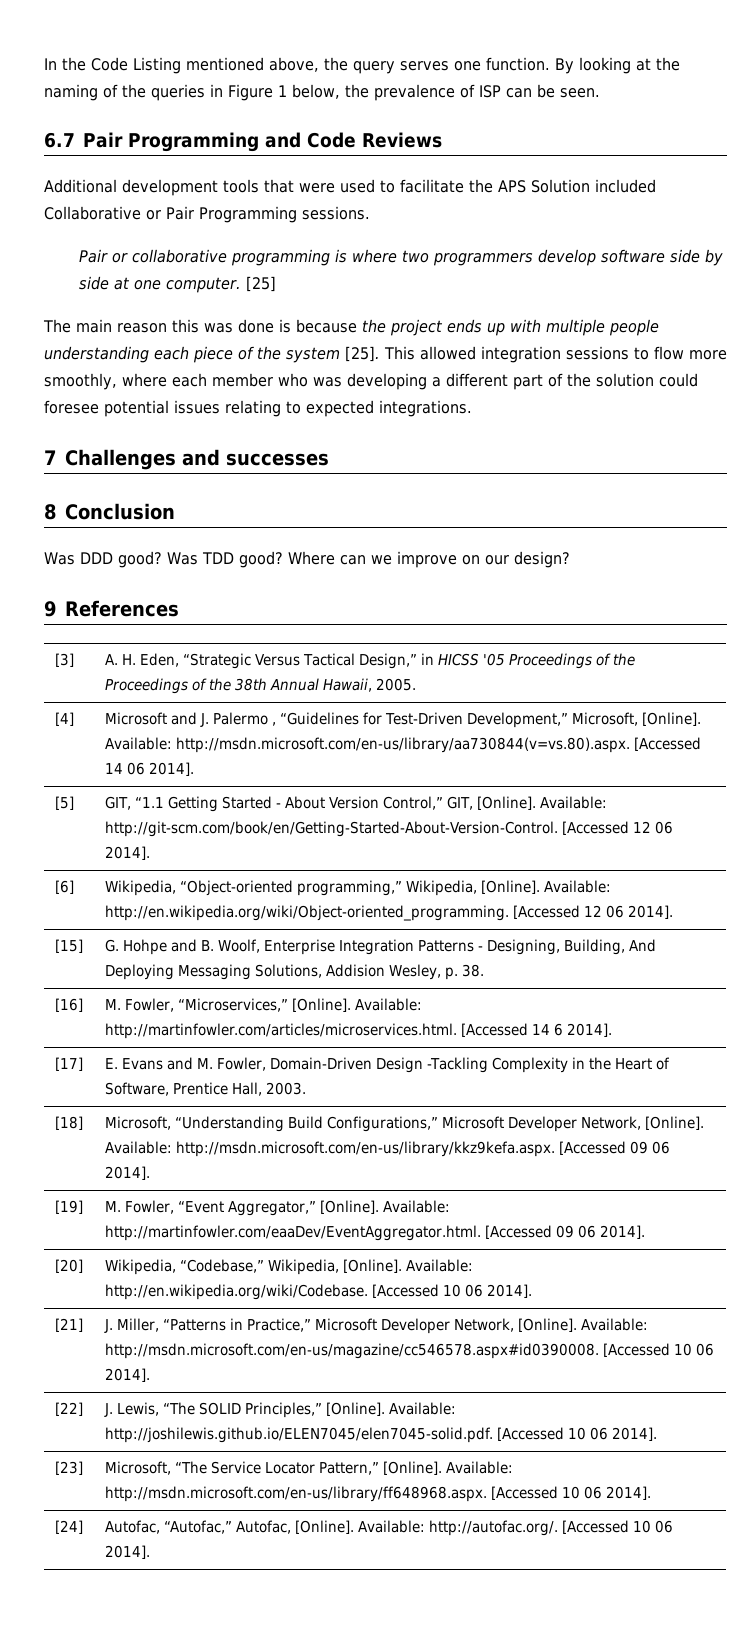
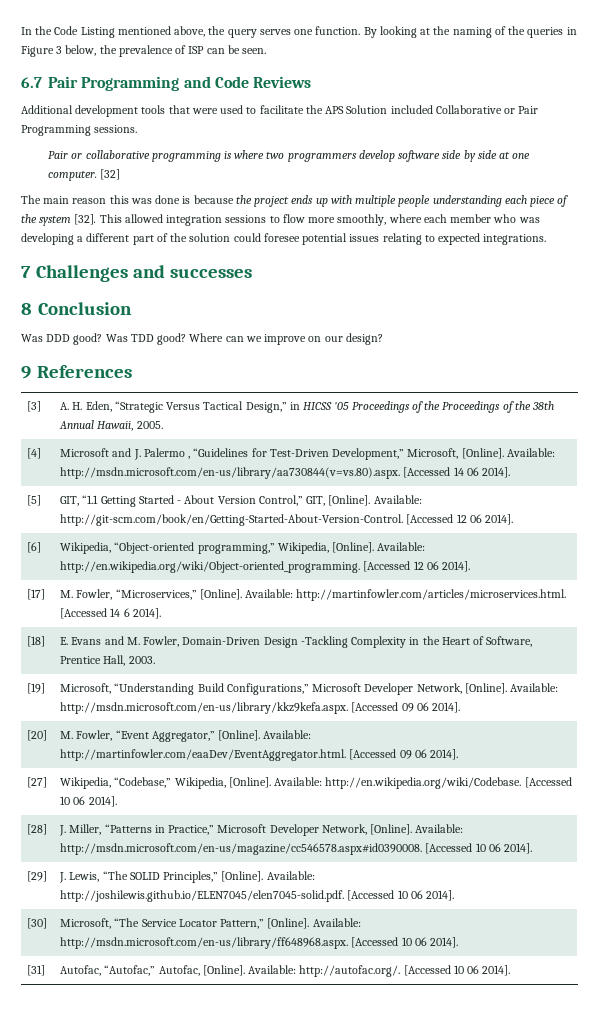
[277,85,287,97] 1 -> [56,46,63,54] 3
[246,276,277,292] [25] -> [100,169,121,180] [32]
[345,346,380,362] [25]. -> [74,214,97,225] [32].
[54,939,83,953] [104,939,656,955] [104,964,484,980] [54,998,83,1012] [15] | G. Hohpe and B. Woolf, Enterprise Integration Patterns - Designing, Building, And Deploying Messaging Solutions, Addision Wesley, p. 38. // [16] -> [27,589,46,600] [17]
[54,1057,83,1071] [17] -> [27,636,46,647] [18]
[54,1116,83,1130] [18] -> [27,683,46,694] [19]
[54,1200,83,1214] [19] -> [27,730,48,741] [20]
[54,1259,83,1273] [20] -> [27,777,48,788] [27]
[54,1318,83,1332] [21] -> [27,824,48,835] [28]
[54,1402,83,1416] [22] -> [27,871,48,882] [29]
[54,1461,83,1475] [23] -> [27,918,48,929] [30]
[54,1520,83,1534] [24] -> [27,965,46,976] [31]

